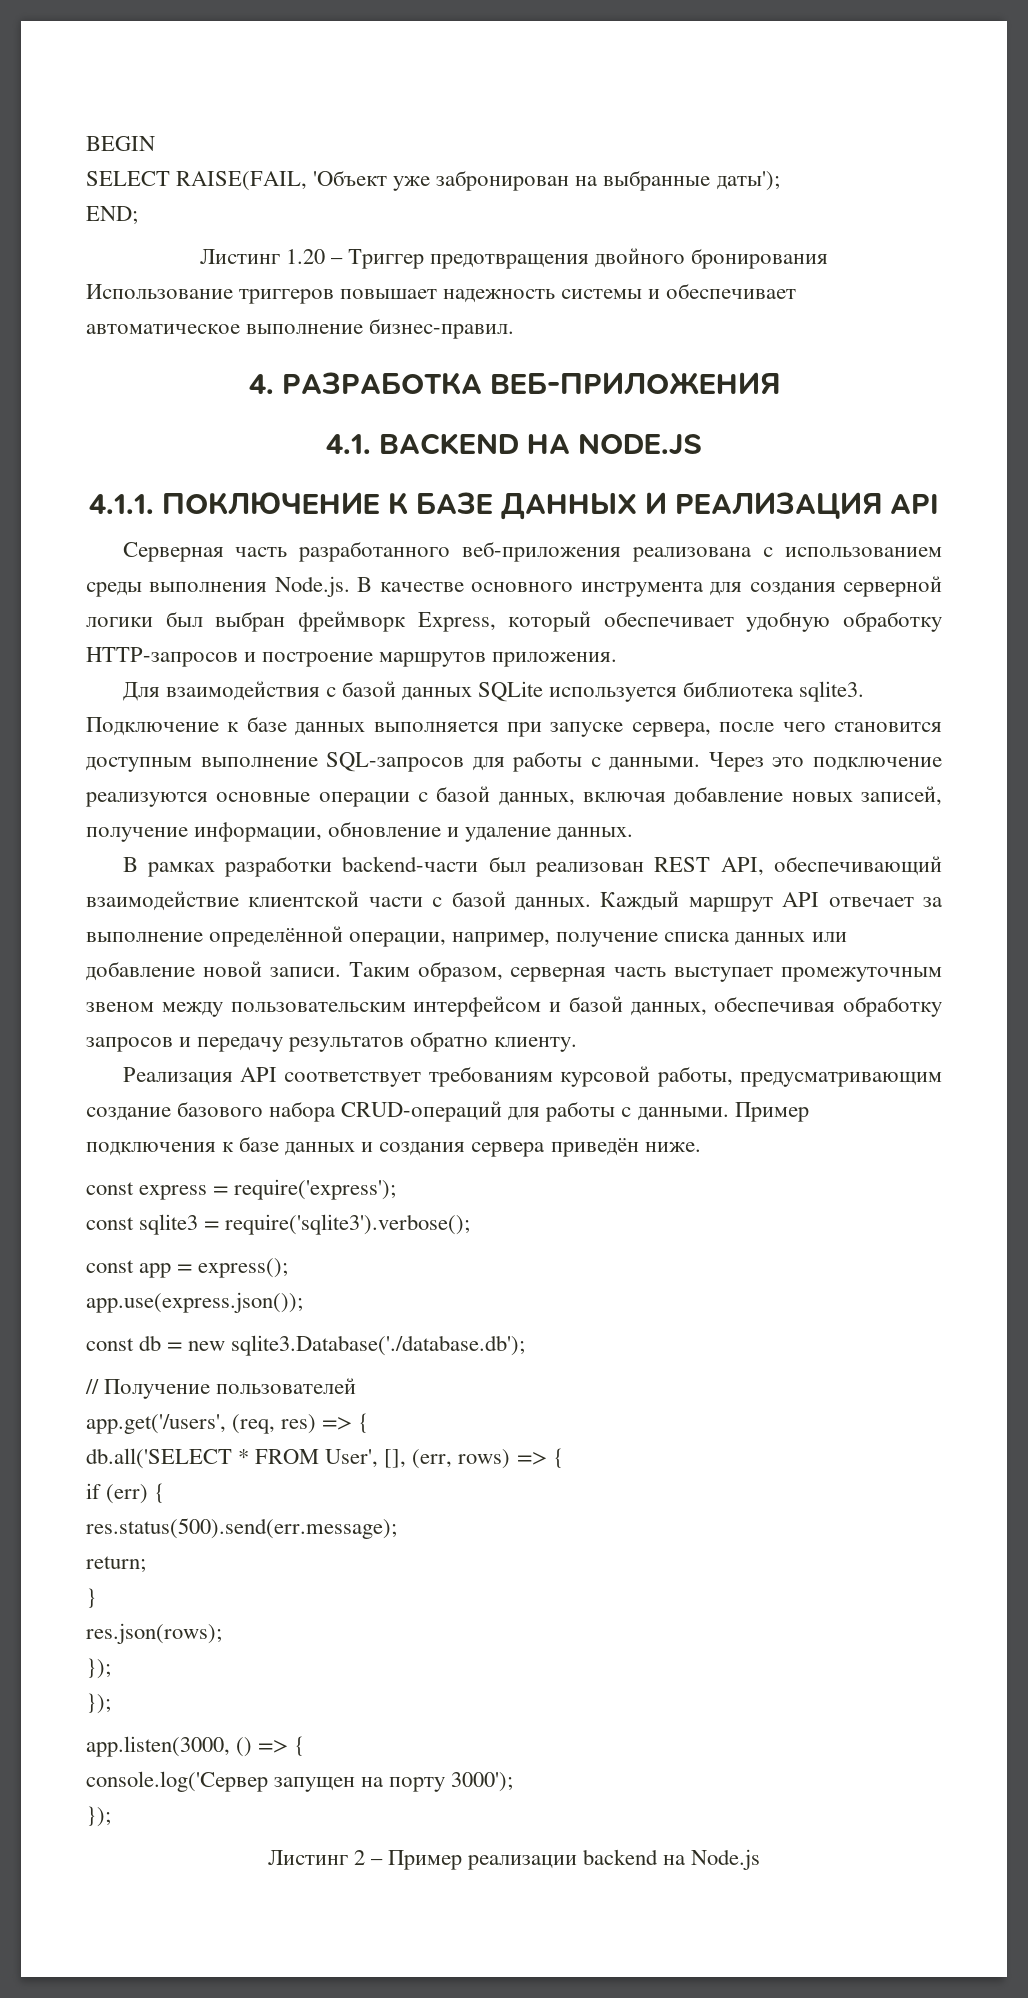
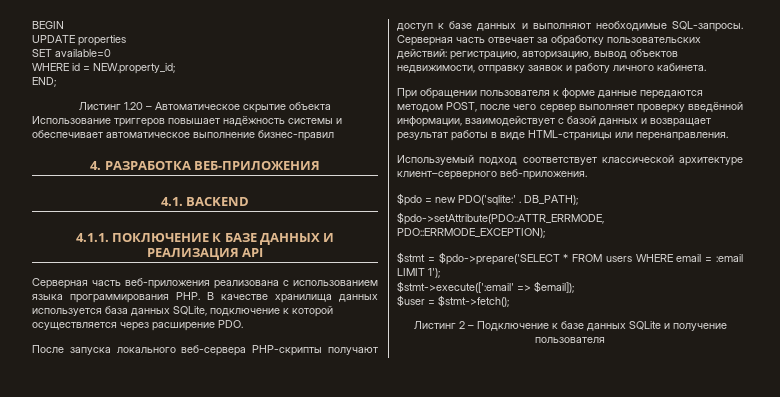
[86,170,780,191] SELECT RAISE(FAIL, 'Объект уже забронирован на выбранные даты'); -> [32,35,126,46] [32,49,111,57] [32,63,175,74] UPDATE properties // SET available=0 // WHERE id = NEW.property_id;
[348,248,829,269] Триггер предотвращения двойного бронирования -> [155,102,331,113] Автоматическое скрытие объекта
[443,289,556,303] надежность -> [223,116,285,126] надёжность
[369,318,515,339] бизнес-правил. -> [258,130,334,141] бизнес-правил
[527,433,702,456] НА NODE.JS -> (250, 201) none
[298,541,451,562] разработанного -> (121, 283) none
[86,576,943,597] [86,611,942,632] [86,647,618,667] [122,681,865,702] [86,716,942,737] [86,751,942,772] [85,786,942,807] [86,821,634,842] [122,856,942,877] [86,891,943,912] [86,926,847,947] [86,961,942,982] [86,996,942,1017] [86,1031,578,1052] [122,1066,942,1087] [86,1101,809,1122] [86,1136,701,1157] [86,1179,397,1200] [86,1214,471,1235] [86,1258,289,1278] [86,1292,303,1313] [86,1335,526,1356] [85,1378,357,1399] [86,1413,370,1434] [86,1448,564,1469] [86,1483,166,1504] [86,1518,397,1539] [86,1556,146,1573] [86,1588,97,1608] [86,1623,222,1644] [86,1658,111,1679] [86,1693,111,1714] [86,1736,306,1757] [86,1771,514,1792] [86,1806,111,1827] [267,1849,761,1870] среды выполнения Node.js. В качестве основного инструмента для создания серверной логики был выбран фреймворк Express, который обеспечивает удобную обработку HTTP-запросов и построение маршрутов приложения. // Для взаимодействия с базой данных SQLite используется библиотека sqlite3. Подключение к базе данных выполняется при запуске сервера, после чего становится доступным выполнение SQL-запросов для работы с данными. Через это подключение реализуются основные операции с базой данных, включая добавление новых записей, получение информации, обновление и удаление данных. // В рамках разработки backend-части был реализован REST API, обеспечивающий взаимодействие клиентской части с базой данных. Каждый маршрут API отвечает за выполнение определённой операции, например, получение списка данных или добавление новой записи. Таким образом, серверная часть выступает промежуточным звеном между пользовательским интерфейсом и базой данных, обеспечивая обработку запросов и передачу результатов обратно клиенту. // Реализация API соответствует требованиям курсовой работы, предусматривающим создание базового набора CRUD-операций для работы с данными. Пример подключения к базе данных и создания сервера приведён ниже. // const express = require('express'); // const sqlite3 = require('sqlite3').verbose(); // const app = express(); // app.use(express.json()); // const db = new sqlite3.Database('./database.db'); // // Получение пользователей // app.get('/users', (req, res) => { // db.all('SELECT * FROM User', [], (err, rows) => { // if (err) { // res.status(500).send(err.message); // return; // } // res.json(rows); // }); // }); // app.listen(3000, () => { // console.log('Сервер запущен на порту 3000'); // }); // Листинг 2 – Пример реализации backend на Node.js -> [32,292,378,303] [32,306,333,317] [32,320,243,331] [32,345,379,356] [397,21,743,32] [397,35,701,46] [397,49,678,60] [397,63,706,74] [397,88,703,99] [397,102,743,113] [397,116,711,127] [397,130,728,141] [397,155,743,166] [397,169,587,180] [397,193,578,206] [397,212,604,225] [397,228,545,238] [397,252,743,265] [397,268,440,278] [397,281,574,293] [397,295,509,307] [413,321,727,331] [535,337,605,343] языка программирования PHP. В качестве хранилища данных используется база данных SQLite, подключение к которой осуществляется через расширение PDO. // После запуска локального веб-сервера PHP-скрипты получают доступ к базе данных и выполняют необходимые SQL-запросы. Серверная часть отвечает за обработку пользовательских действий: регистрацию, авторизацию, вывод объектов недвижимости, отправку заявок и работу личного кабинета. // При обращении пользователя к форме данные передаются методом POST, после чего сервер выполняет проверку введённой информации, взаимодействует с базой данных и возвращает результат работы в виде HTML-страницы или перенаправления. // Используемый подход соответствует классической архитектуре клиент–серверного веб-приложения. // $pdo = new PDO('sqlite:' . DB_PATH); // $pdo->setAttribute(PDO::ATTR_ERRMODE, PDO::ERRMODE_EXCEPTION); // $stmt = $pdo->prepare('SELECT * FROM users WHERE email = :email LIMIT 1'); // $stmt->execute([':email' => $email]); // $user = $stmt->fetch(); // Листинг 2 – Подключение к базе данных SQLite и получение пользователя

